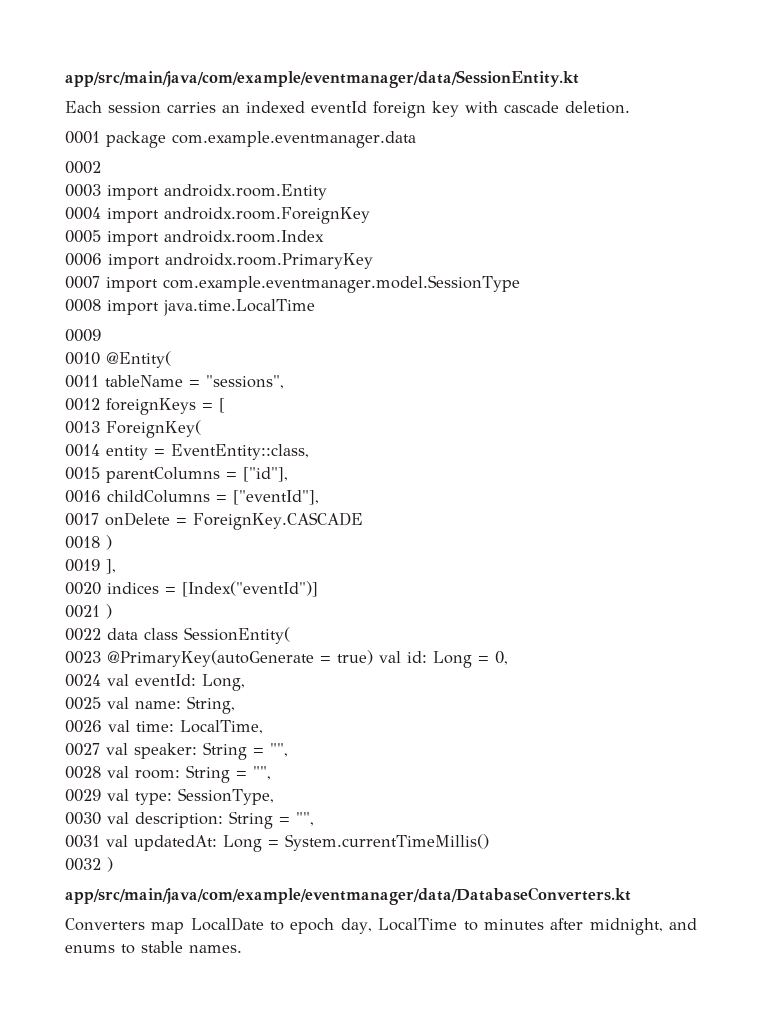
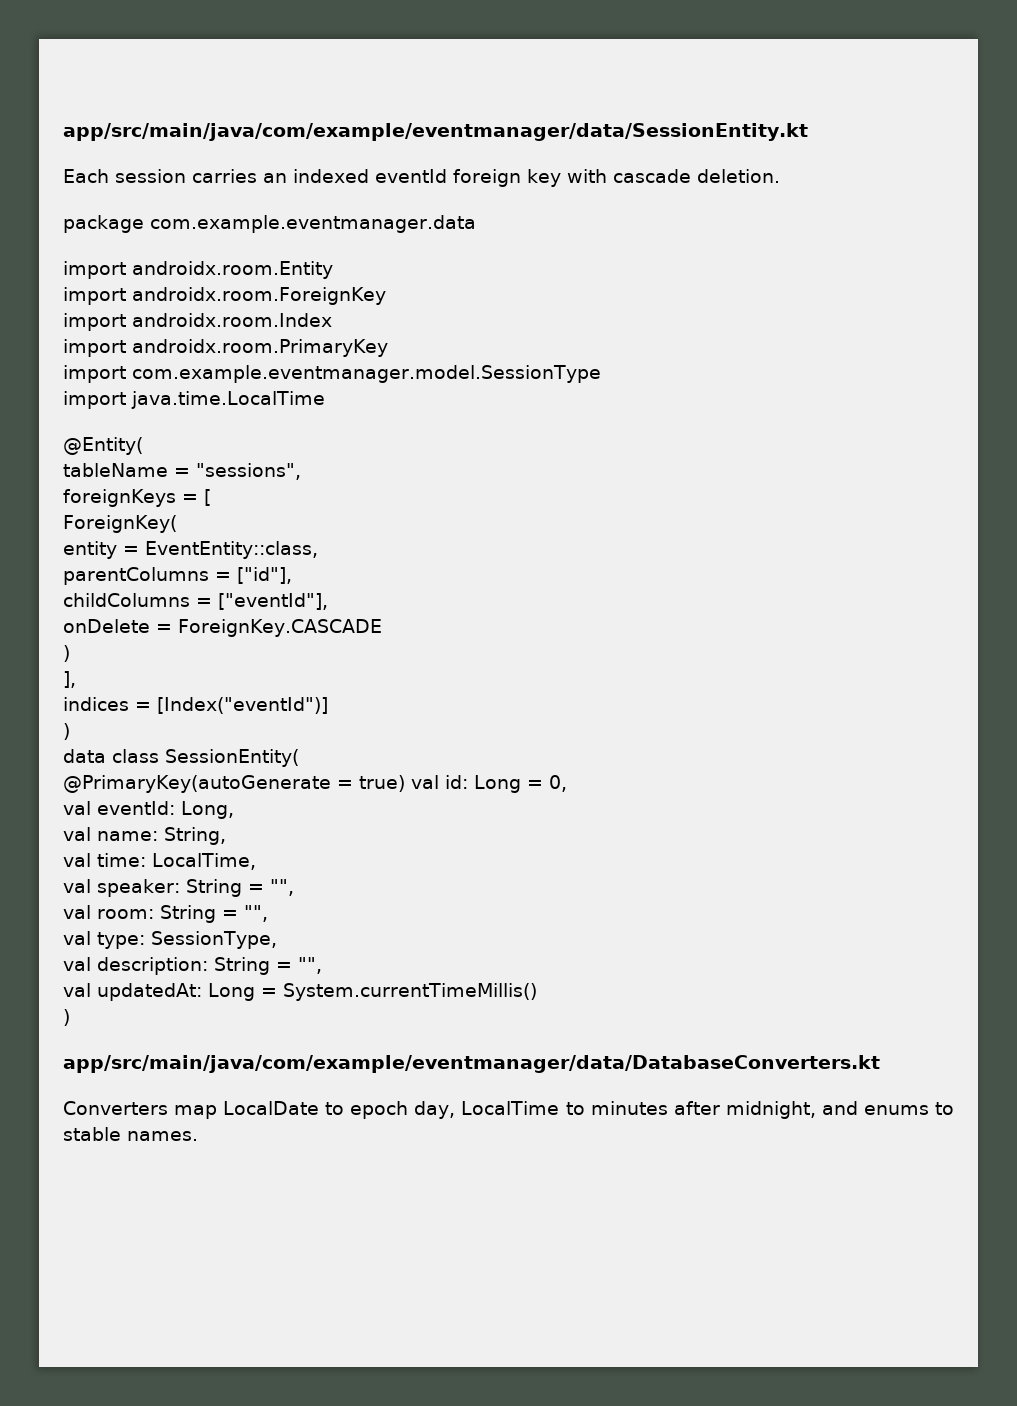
[65,131,100,144] 0001 -> (780, 176) none
[65,161,101,174] [65,184,101,197] 0002 // 0003 -> (476, 224) none
[65,207,101,220] 0004 -> (333, 270) none
[65,230,101,243] 0005 -> (386, 296) none
[65,253,102,266] 0006 -> (332, 320) none
[65,276,100,289] 0007 -> (388, 348) none
[65,299,101,312] 0008 -> (601, 374) none
[65,329,101,342] [65,352,100,365] 0009 // 0010 -> (325, 400) none
[65,375,99,388] 0011 -> (143, 446) none
[65,398,100,411] 0012 -> (301, 471) none
[65,421,100,434] 0013 -> (211, 497) none
[65,444,100,457] 0014 -> (177, 524) none
[65,467,100,480] 0015 -> (318, 550) none
[65,490,101,503] 0016 -> (292, 575) none
[65,513,99,526] 0017 -> (328, 601) none
[65,535,112,550] [65,559,100,572] 0018 ) // 0019 -> [63,645,70,662] ) //
[65,582,101,595] 0020 -> (76, 679) none
[65,604,112,619] [65,628,101,641] 0021 ) // 0022 -> [63,723,70,740] ) //
[65,651,101,664] 0023 -> (299, 758) none
[65,674,101,687] 0024 -> (567, 783) none
[65,697,101,710] 0025 -> (234, 810) none
[65,720,102,733] 0026 -> (226, 836) none
[65,743,100,756] 0027 -> (256, 861) none
[65,766,101,779] 0028 -> (294, 887) none
[65,789,101,802] 0029 -> (268, 913) none
[65,812,101,825] 0030 -> (277, 940) none
[65,835,100,848] 0031 -> (322, 965) none
[65,858,101,871] 0032 -> (537, 992) none

